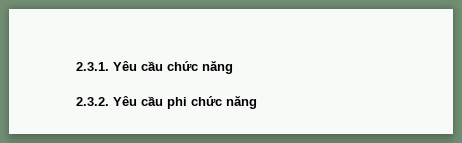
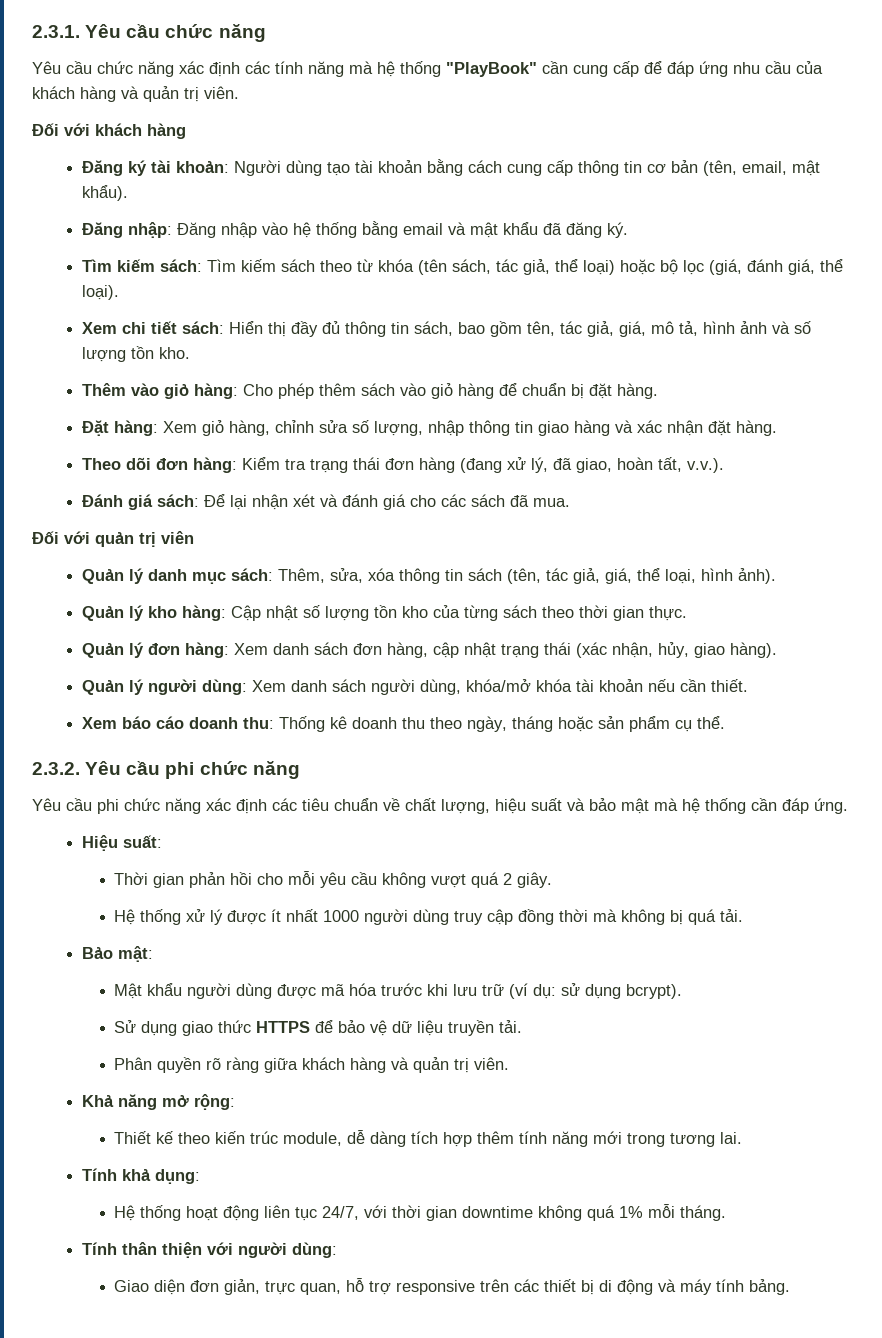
(233, 67) none -> [32,61,823,77] [32,86,239,102] [32,123,186,139] [82,159,821,176] [82,185,129,201] [82,221,629,238] [82,259,844,275] [82,285,120,300] [82,321,812,337] [82,346,191,362] [82,383,659,399] [82,420,778,436] [82,457,725,473] [82,494,571,510] [32,531,194,547] [82,568,777,584] [82,605,688,621] [82,642,778,658] [82,679,749,695] [82,716,726,732] // Yêu cầu chức năng xác định các tính năng mà hệ thống "PlayBook" cần cung cấp để đáp ứng nhu cầu của khách hàng và quản trị viên. // Đối với khách hàng // Đăng ký tài khoản: Người dùng tạo tài khoản bằng cách cung cấp thông tin cơ bản (tên, email, mật khẩu). // Đăng nhập: Đăng nhập vào hệ thống bằng email và mật khẩu đã đăng ký. // Tìm kiếm sách: Tìm kiếm sách theo từ khóa (tên sách, tác giả, thể loại) hoặc bộ lọc (giá, đánh giá, thể loại). // Xem chi tiết sách: Hiển thị đầy đủ thông tin sách, bao gồm tên, tác giả, giá, mô tả, hình ảnh và số lượng tồn kho. // Thêm vào giỏ hàng: Cho phép thêm sách vào giỏ hàng để chuẩn bị đặt hàng. // Đặt hàng: Xem giỏ hàng, chỉnh sửa số lượng, nhập thông tin giao hàng và xác nhận đặt hàng. // Theo dõi đơn hàng: Kiểm tra trạng thái đơn hàng (đang xử lý, đã giao, hoàn tất, v.v.). // Đánh giá sách: Để lại nhận xét và đánh giá cho các sách đã mua. // Đối với quản trị viên // Quản lý danh mục sách: Thêm, sửa, xóa thông tin sách (tên, tác giả, giá, thể loại, hình ảnh). // Quản lý kho hàng: Cập nhật số lượng tồn kho của từng sách theo thời gian thực. // Quản lý đơn hàng: Xem danh sách đơn hàng, cập nhật trạng thái (xác nhận, hủy, giao hàng). // Quản lý người dùng: Xem danh sách người dùng, khóa/mở khóa tài khoản nếu cần thiết. // Xem báo cáo doanh thu: Thống kê doanh thu theo ngày, tháng hoặc sản phẩm cụ thể.
(257, 102) none -> [32,798,848,814] [82,835,163,851] [114,871,553,888] [114,909,744,925] [82,946,154,962] [114,983,683,999] [114,1020,523,1036] [114,1057,510,1073] [82,1094,236,1110] [114,1130,743,1147] [82,1168,201,1184] [114,1204,727,1221] [82,1242,338,1258] [114,1278,791,1295] // Yêu cầu phi chức năng xác định các tiêu chuẩn về chất lượng, hiệu suất và bảo mật mà hệ thống cần đáp ứng. // Hiệu suất: // Thời gian phản hồi cho mỗi yêu cầu không vượt quá 2 giây. // Hệ thống xử lý được ít nhất 1000 người dùng truy cập đồng thời mà không bị quá tải. // Bảo mật: // Mật khẩu người dùng được mã hóa trước khi lưu trữ (ví dụ: sử dụng bcrypt). // Sử dụng giao thức HTTPS để bảo vệ dữ liệu truyền tải. // Phân quyền rõ ràng giữa khách hàng và quản trị viên. // Khả năng mở rộng: // Thiết kế theo kiến trúc module, dễ dàng tích hợp thêm tính năng mới trong tương lai. // Tính khả dụng: // Hệ thống hoạt động liên tục 24/7, với thời gian downtime không quá 1% mỗi tháng. // Tính thân thiện với người dùng: // Giao diện đơn giản, trực quan, hỗ trợ responsive trên các thiết bị di động và máy tính bảng.

